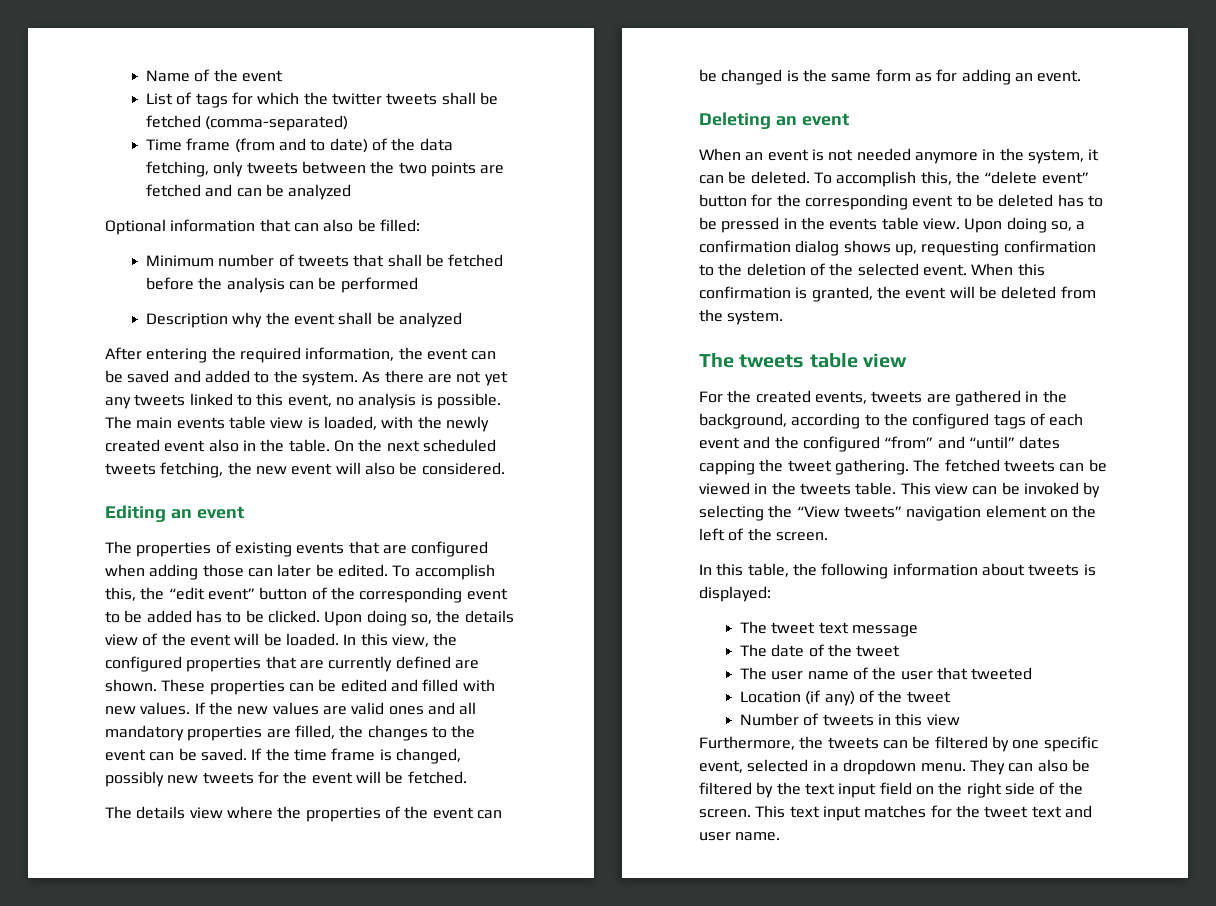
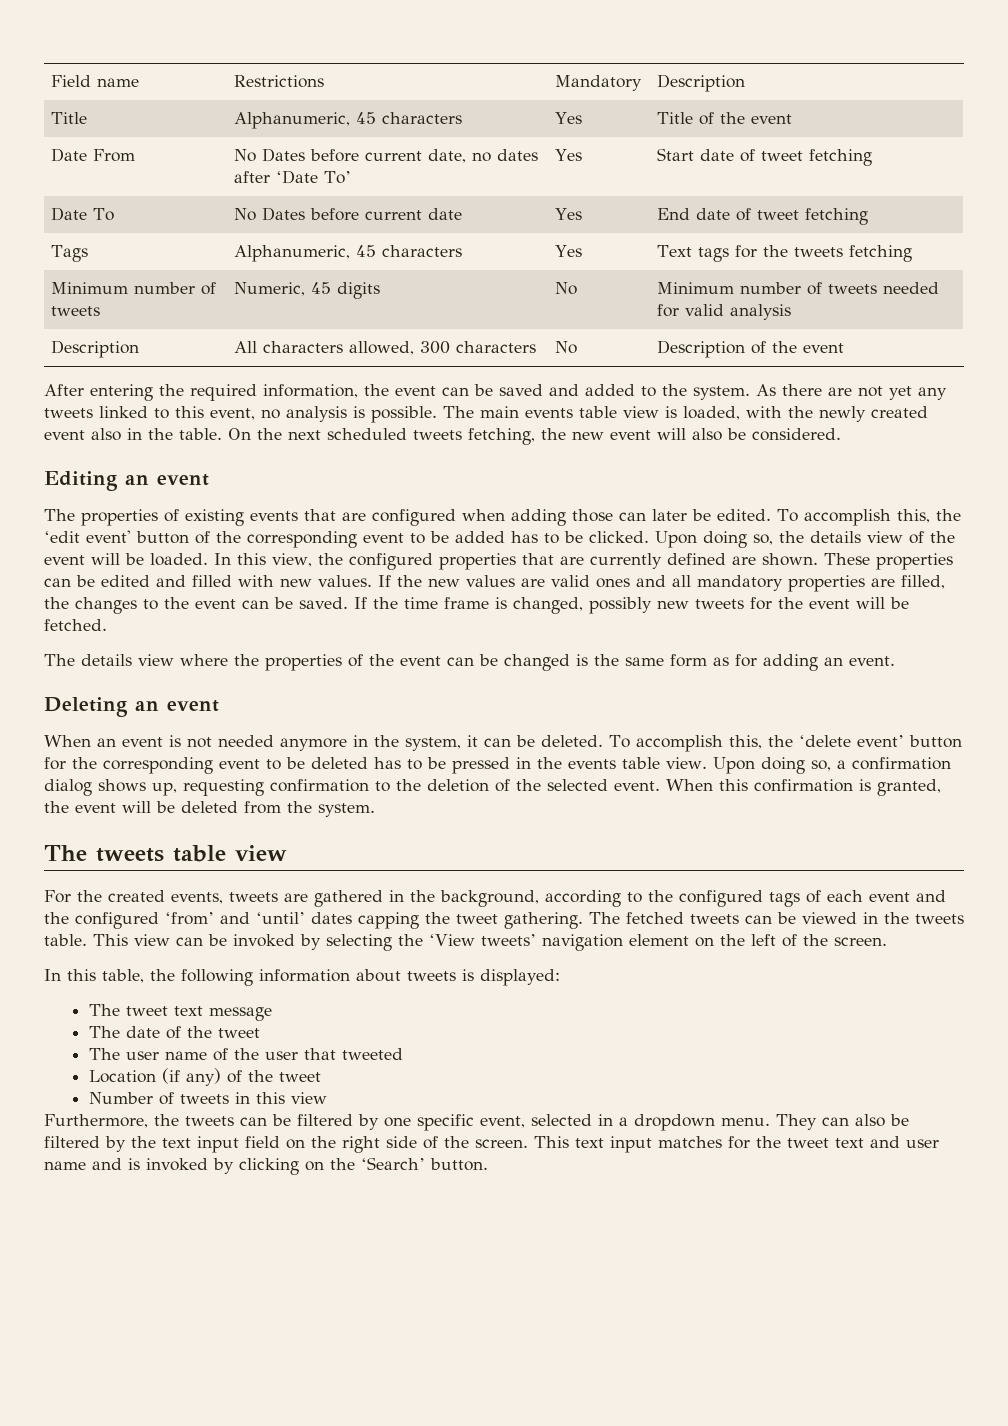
[145,69,283,82] [145,92,498,108] [145,115,349,131] [145,138,453,153] [145,161,505,177] [145,184,352,200] [105,219,420,235] [145,254,504,267] [145,277,418,293] [145,312,462,328] Name of the event // List of tags for which the twitter tweets shall be fetched (comma-separated) // Time frame (from and to date) of the data fetching, only tweets between the two points are fetched and can be analyzed // Optional information that can also be filled: // Minimum number of tweets that shall be fetched before the analysis can be performed // Description why the event shall be analyzed -> [51,75,140,87] [234,75,325,88] [555,75,643,91] [657,74,746,92] [51,112,88,124] [234,112,463,129] [555,112,583,124] [657,112,793,125] [51,148,136,162] [234,148,539,163] [234,170,352,184] [555,149,583,161] [657,148,873,166] [51,207,115,221] [234,207,463,221] [555,208,583,220] [657,208,869,225] [51,245,89,262] [234,245,463,262] [555,245,583,257] [657,245,913,262] [51,282,217,295] [51,306,101,316] [234,282,381,299] [555,282,578,295] [657,282,940,295] [657,304,792,320] [51,340,140,358] [234,341,537,355] [555,341,578,354] [657,340,845,358] Field name | Restrictions | Mandatory | Description // Title | Alphanumeric, 45 characters | Yes | Title of the event // Date From | No Dates before current date, no dates after ‘Date To’ | Yes | Start date of tweet fetching // Date To | No Dates before current date | Yes | End date of tweet fetching // Tags | Alphanumeric, 45 characters | Yes | Text tags for the tweets fetching // Minimum number of tweets | Numeric, 45 digits | No | Minimum number of tweets needed for valid analysis // Description | All characters allowed, 300 characters | No | Description of the event
[168,587,255,600] “edit event” -> [44,530,131,543] ‘edit event'
[984,171,1089,184] “delete event” -> [798,735,904,747] ‘delete event’
[884,436,1015,449] “from” and “until” -> [165,912,305,925] ‘from’ and ‘until’
[796,506,902,518] “View tweets” -> [429,934,536,946] ‘View tweets’
[735,832,781,841] name. -> [44,1157,488,1175] name and is invoked by clicking on the ‘Search’ button.

